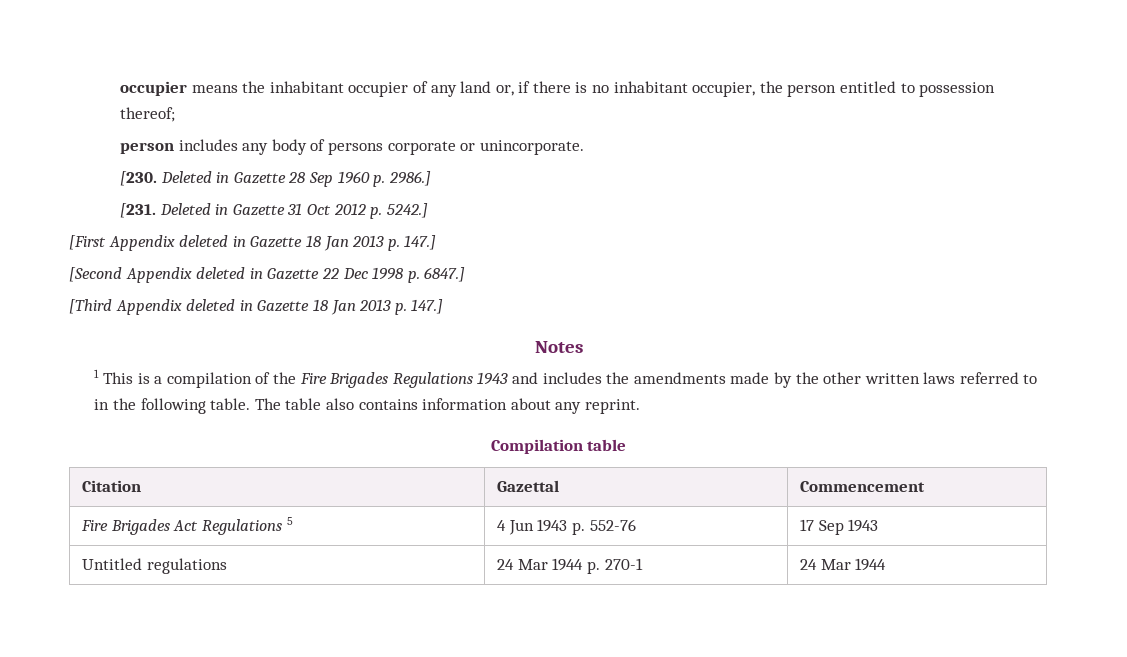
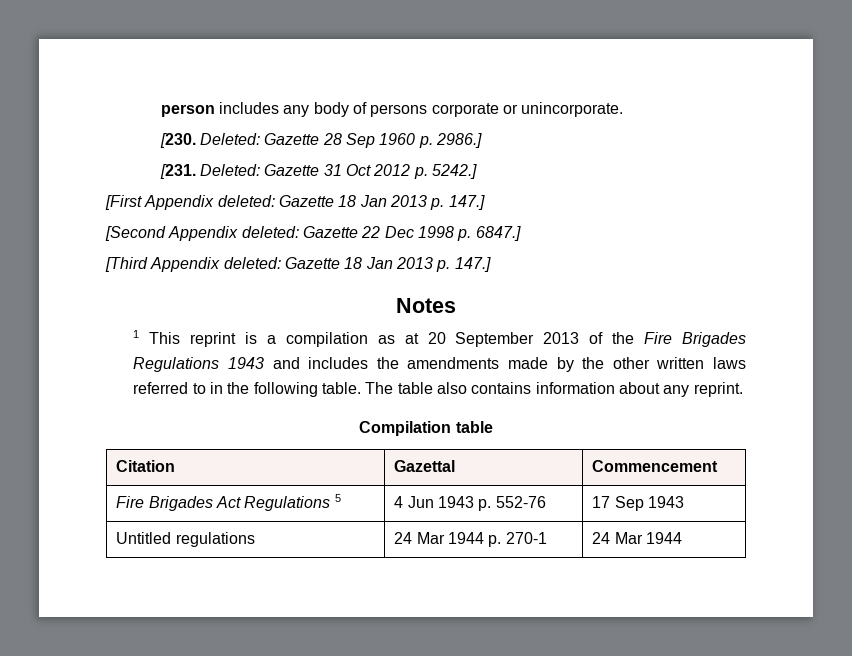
[119,81,996,97] [119,107,175,122] occupier means the inhabitant occupier of any land or, if there is no inhabitant occupier, the person entitled to possession thereof; // -> (160, 110) none
[160,171,230,183] Deleted in -> [199,133,260,145] Deleted:
[159,203,229,215] Deleted in -> [199,164,260,176] Deleted:
[179,235,246,247] deleted in -> [217,195,275,207] deleted:
[196,267,263,279] deleted in -> [241,226,299,238] deleted:
[186,299,253,311] deleted in -> [223,257,281,269] deleted:
(134, 378) none -> [190,332,237,347] reprint
(252, 380) none -> [377,332,580,347] as at 20 September 2013

